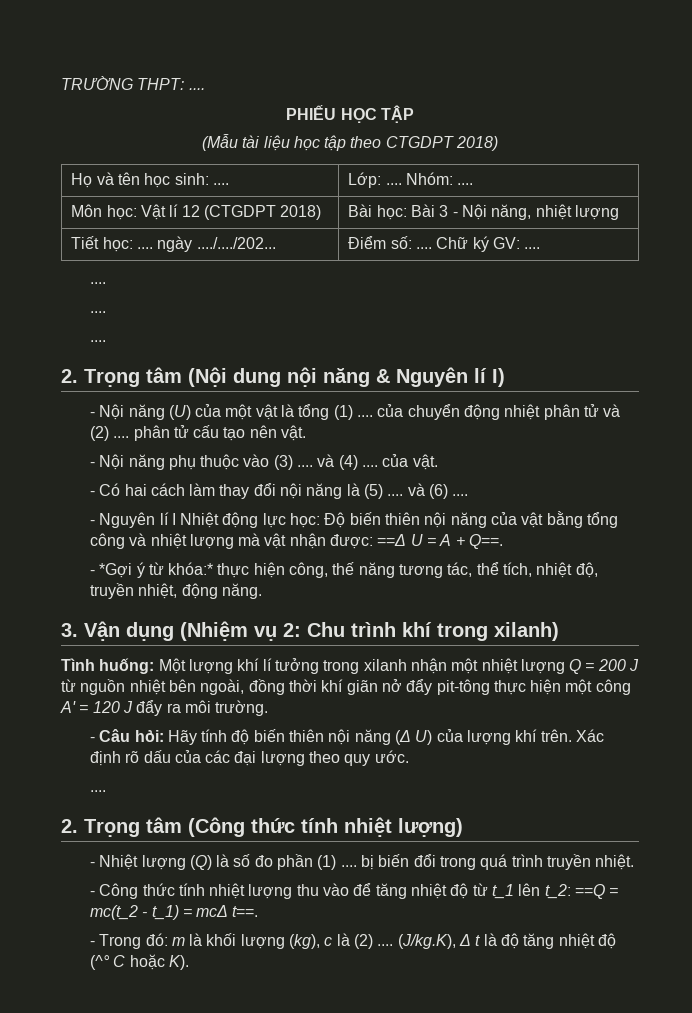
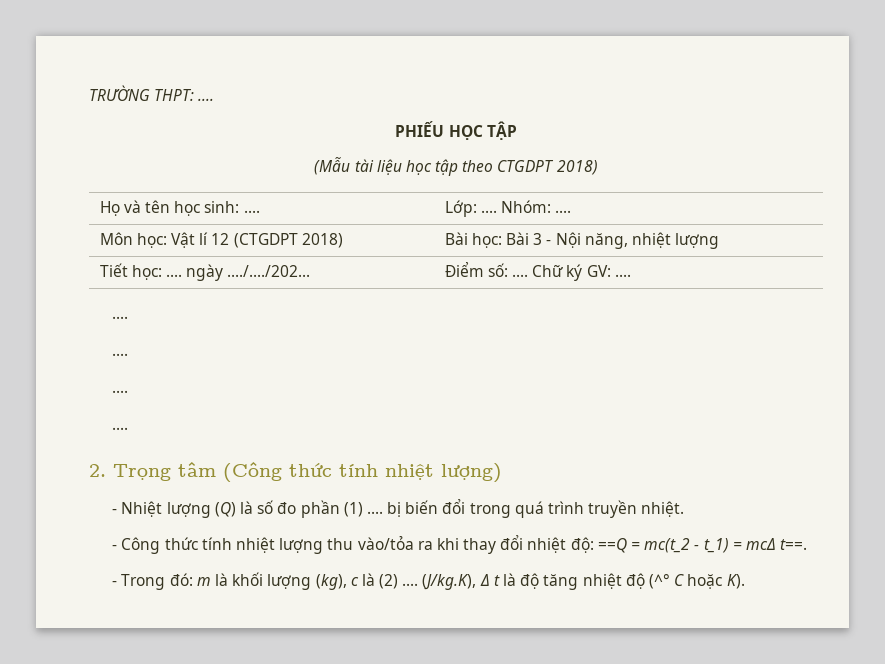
[61,367,505,387] [89,404,621,420] [89,425,307,441] [89,454,438,470] [89,483,469,499] [89,511,618,528] [89,533,504,549] [89,562,598,578] [89,583,262,599] [61,621,559,641] [61,658,640,674] [61,679,631,695] [60,700,269,716] [89,729,604,745] [89,750,409,766] // 2. Trọng tâm (Nội dung nội năng & Nguyên lí I) // - Nội năng (U) của một vật là tổng (1) .... của chuyển động nhiệt phân tử và (2) .... phân tử cấu tạo nên vật. // - Nội năng phụ thuộc vào (3) .... và (4) .... của vật. // - Có hai cách làm thay đổi nội năng là (5) .... và (6) .... // - Nguyên lí I Nhiệt động lực học: Độ biến thiên nội năng của vật bằng tổng công và nhiệt lượng mà vật nhận được: ==Δ U = A + Q==. // - *Gợi ý từ khóa:* thực hiện công, thế năng tương tác, thể tích, nhiệt độ, truyền nhiệt, động năng. // 3. Vận dụng (Nhiệm vụ 2: Chu trình khí trong xilanh) // Tình huống: Một lượng khí lí tưởng trong xilanh nhận một nhiệt lượng Q = 200 J từ nguồn nhiệt bên ngoài, đồng thời khí giãn nở đẩy pit-tông thực hiện một công A' = 120 J đẩy ra môi trường. // - Câu hỏi: Hãy tính độ biến thiên nội năng (Δ U) của lượng khí trên. Xác định rõ dấu của các đại lượng theo quy ước. -> (129, 391) none
[323,883,571,899] vào để tăng nhiệt độ từ t_1 lên t_2: -> [357,535,594,554] vào/tỏa ra khi thay đổi nhiệt độ:

